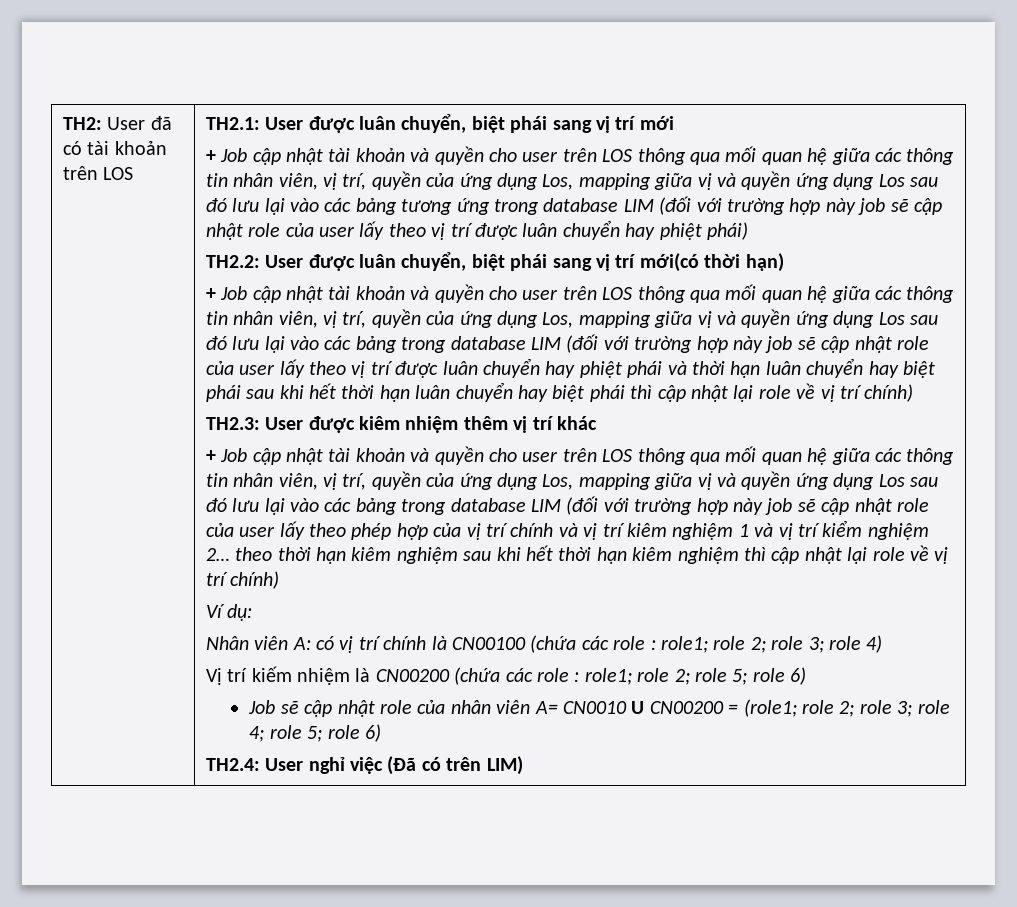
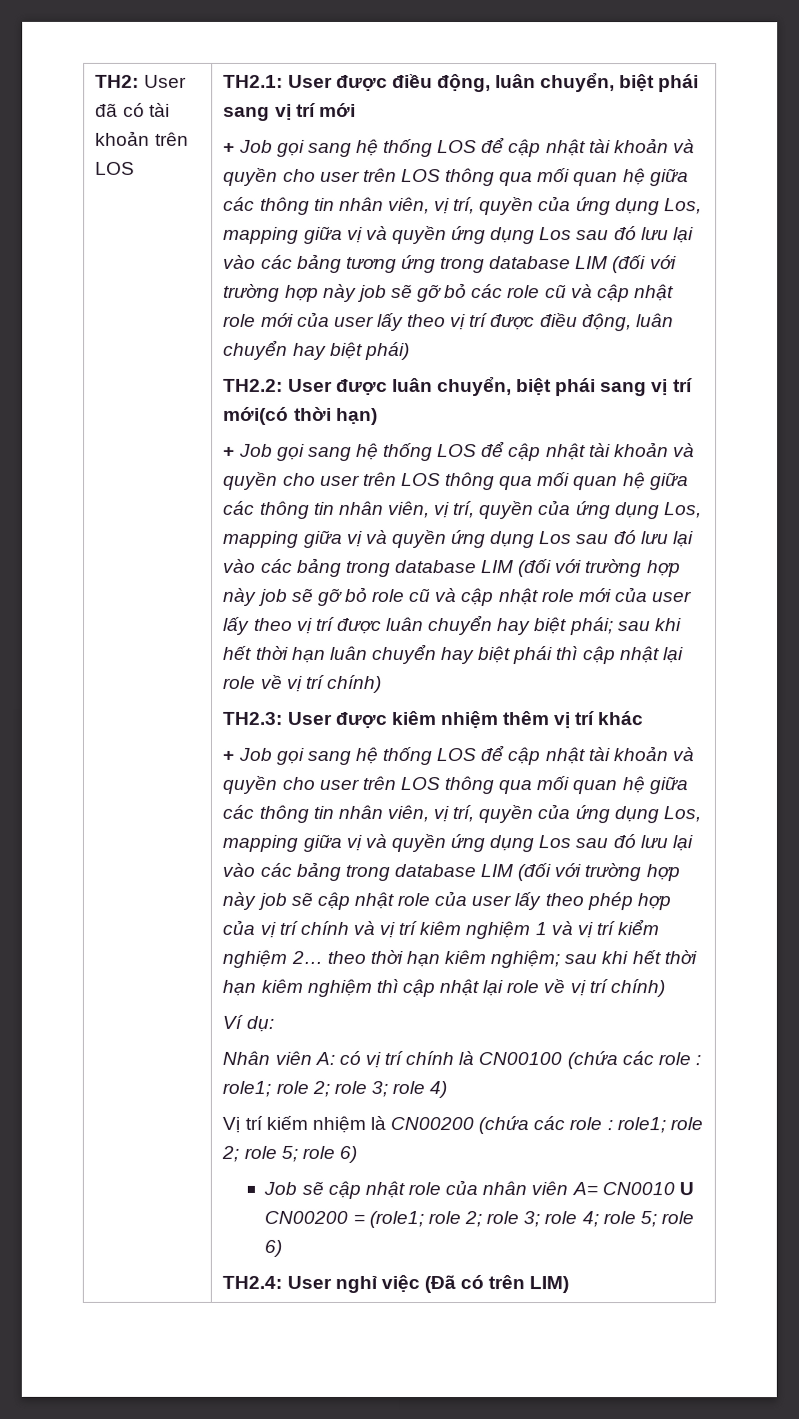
(355, 124) none -> [391,73,491,93] điều động,
(248, 155) none -> [276,137,506,158] gọi sang hệ thống LOS để
[913,198,942,215] [205,220,702,240] cập nhật role của user lấy theo vị trí được luân chuyển hay phiệt -> [417,283,674,303] [223,311,674,332] [223,339,363,360] gỡ bỏ các role cũ và cập nhật role mới của user lấy theo vị trí được điều động, luân chuyển hay biệt
(248, 293) none -> [276,441,506,462] gọi sang hệ thống LOS để
[821,336,929,353] cập nhật role -> [317,586,612,607] gỡ bỏ role cũ và cập nhật role mới
[579,358,935,378] [205,385,241,402] phiệt phái và thời hạn luân chuyển hay biệt phái -> [534,617,614,636] biệt phái;
(248, 455) none -> [275,745,505,766] gọi sang hệ thống LOS để
[396,547,458,564] nghiệm -> [490,950,561,969] nghiệm;

